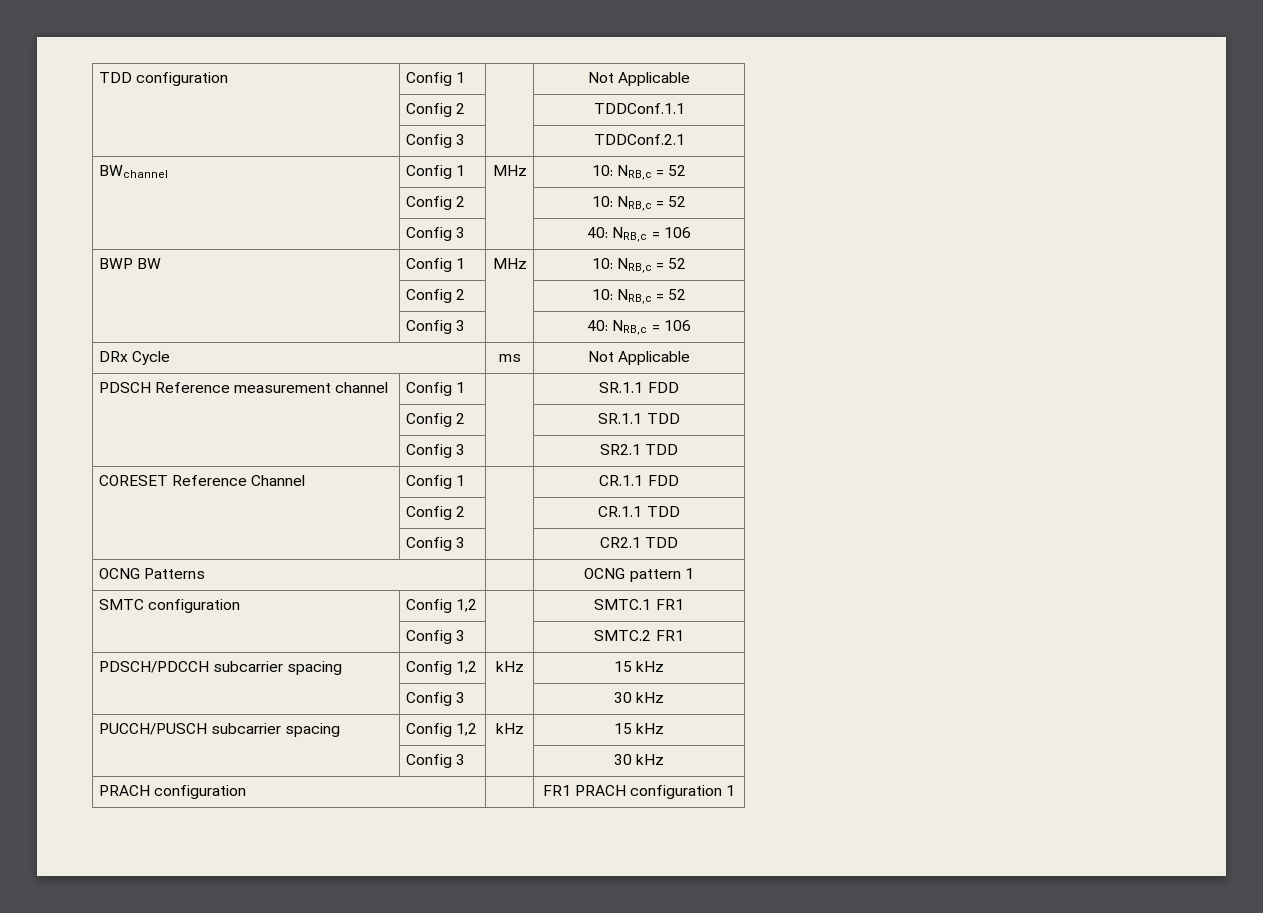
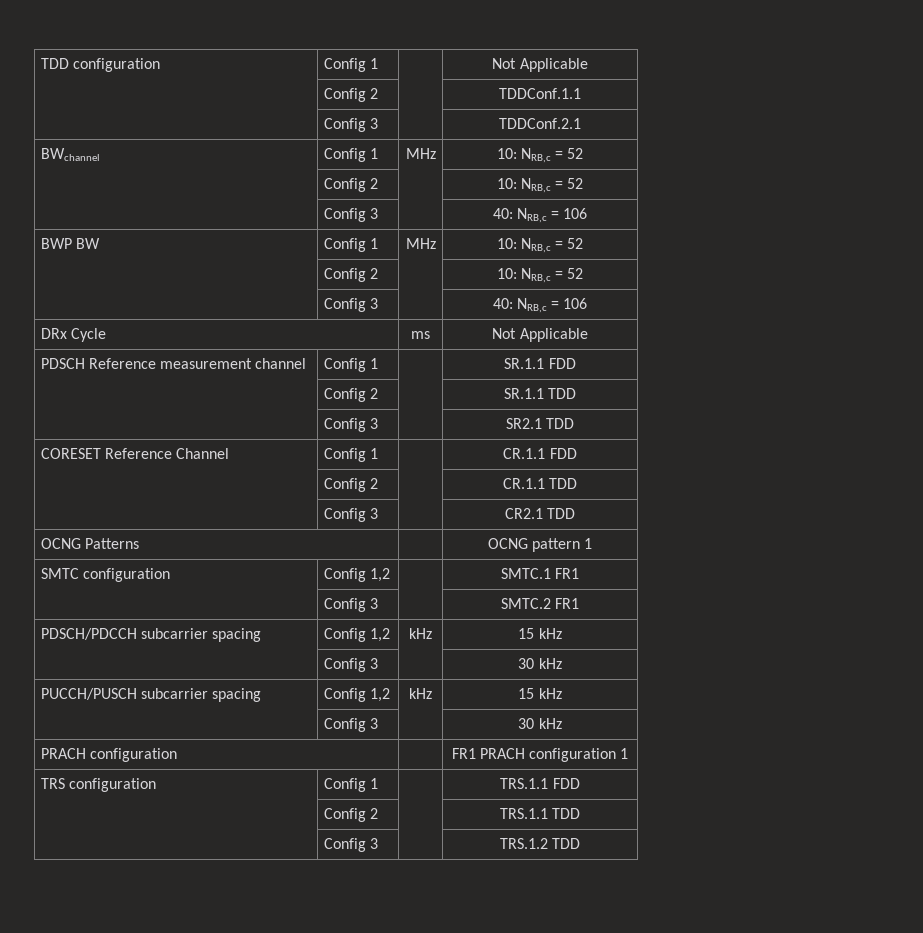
(736, 790) none -> [40,778,156,792] [323,778,378,792] [500,778,580,789] [323,808,378,822] [499,808,581,819] [323,838,378,852] [499,838,581,849] // TRS configuration | Config 1 | | TRS.1.1 FDD // | Config 2 | | TRS.1.1 TDD // | Config 3 | | TRS.1.2 TDD

